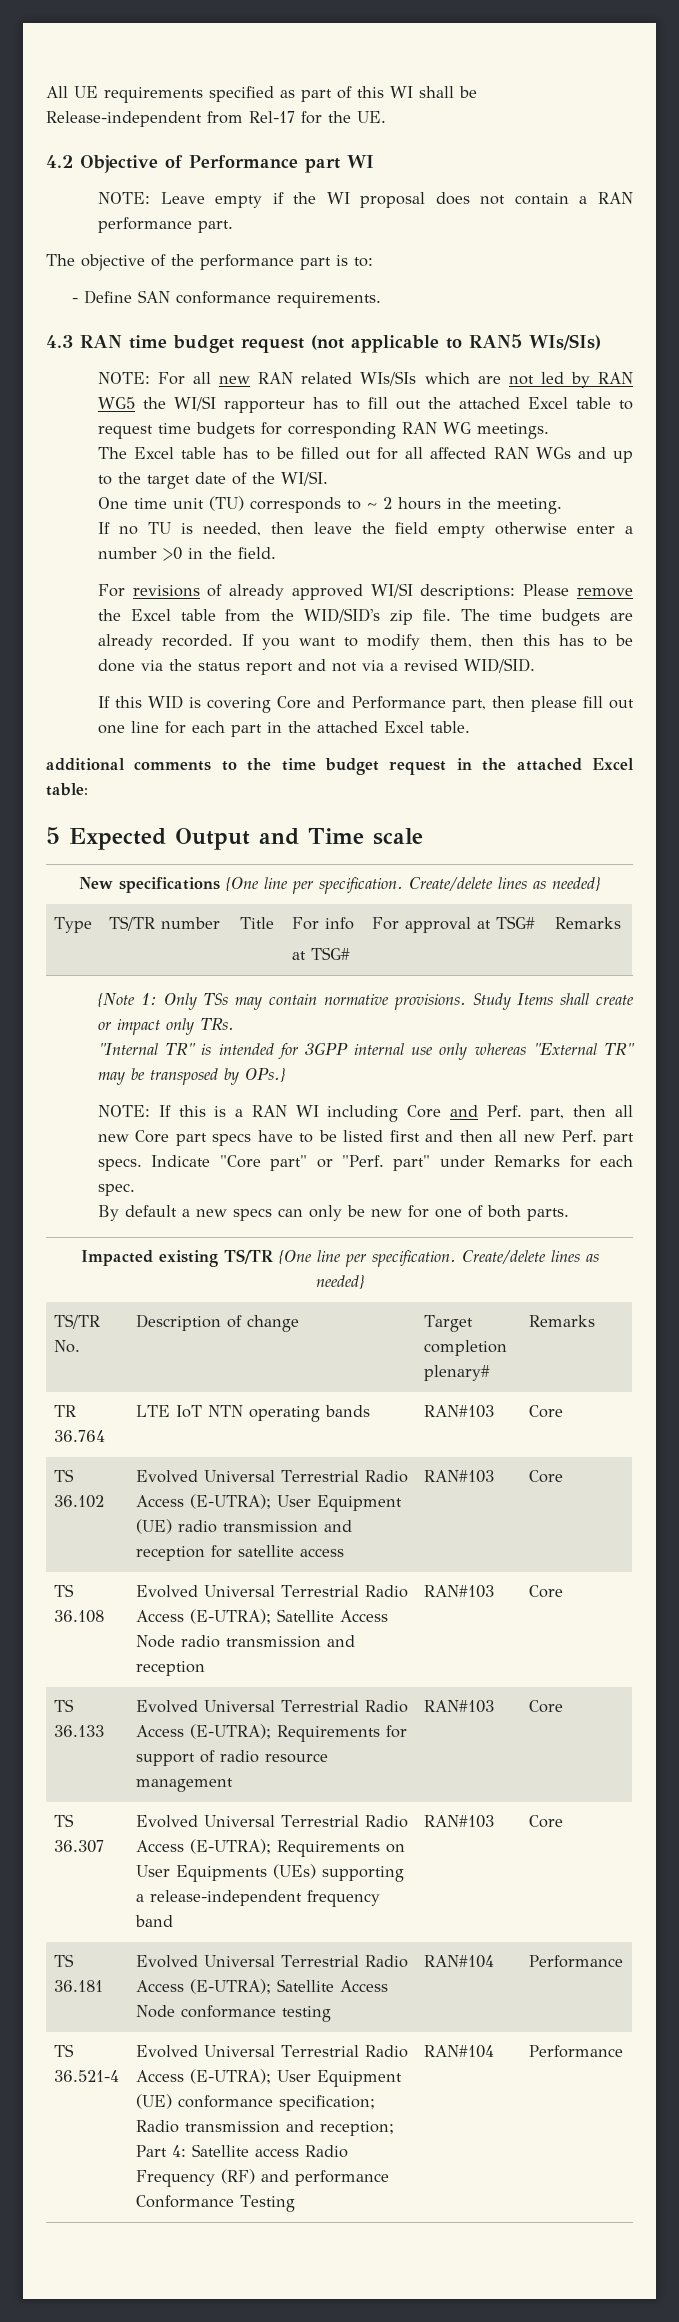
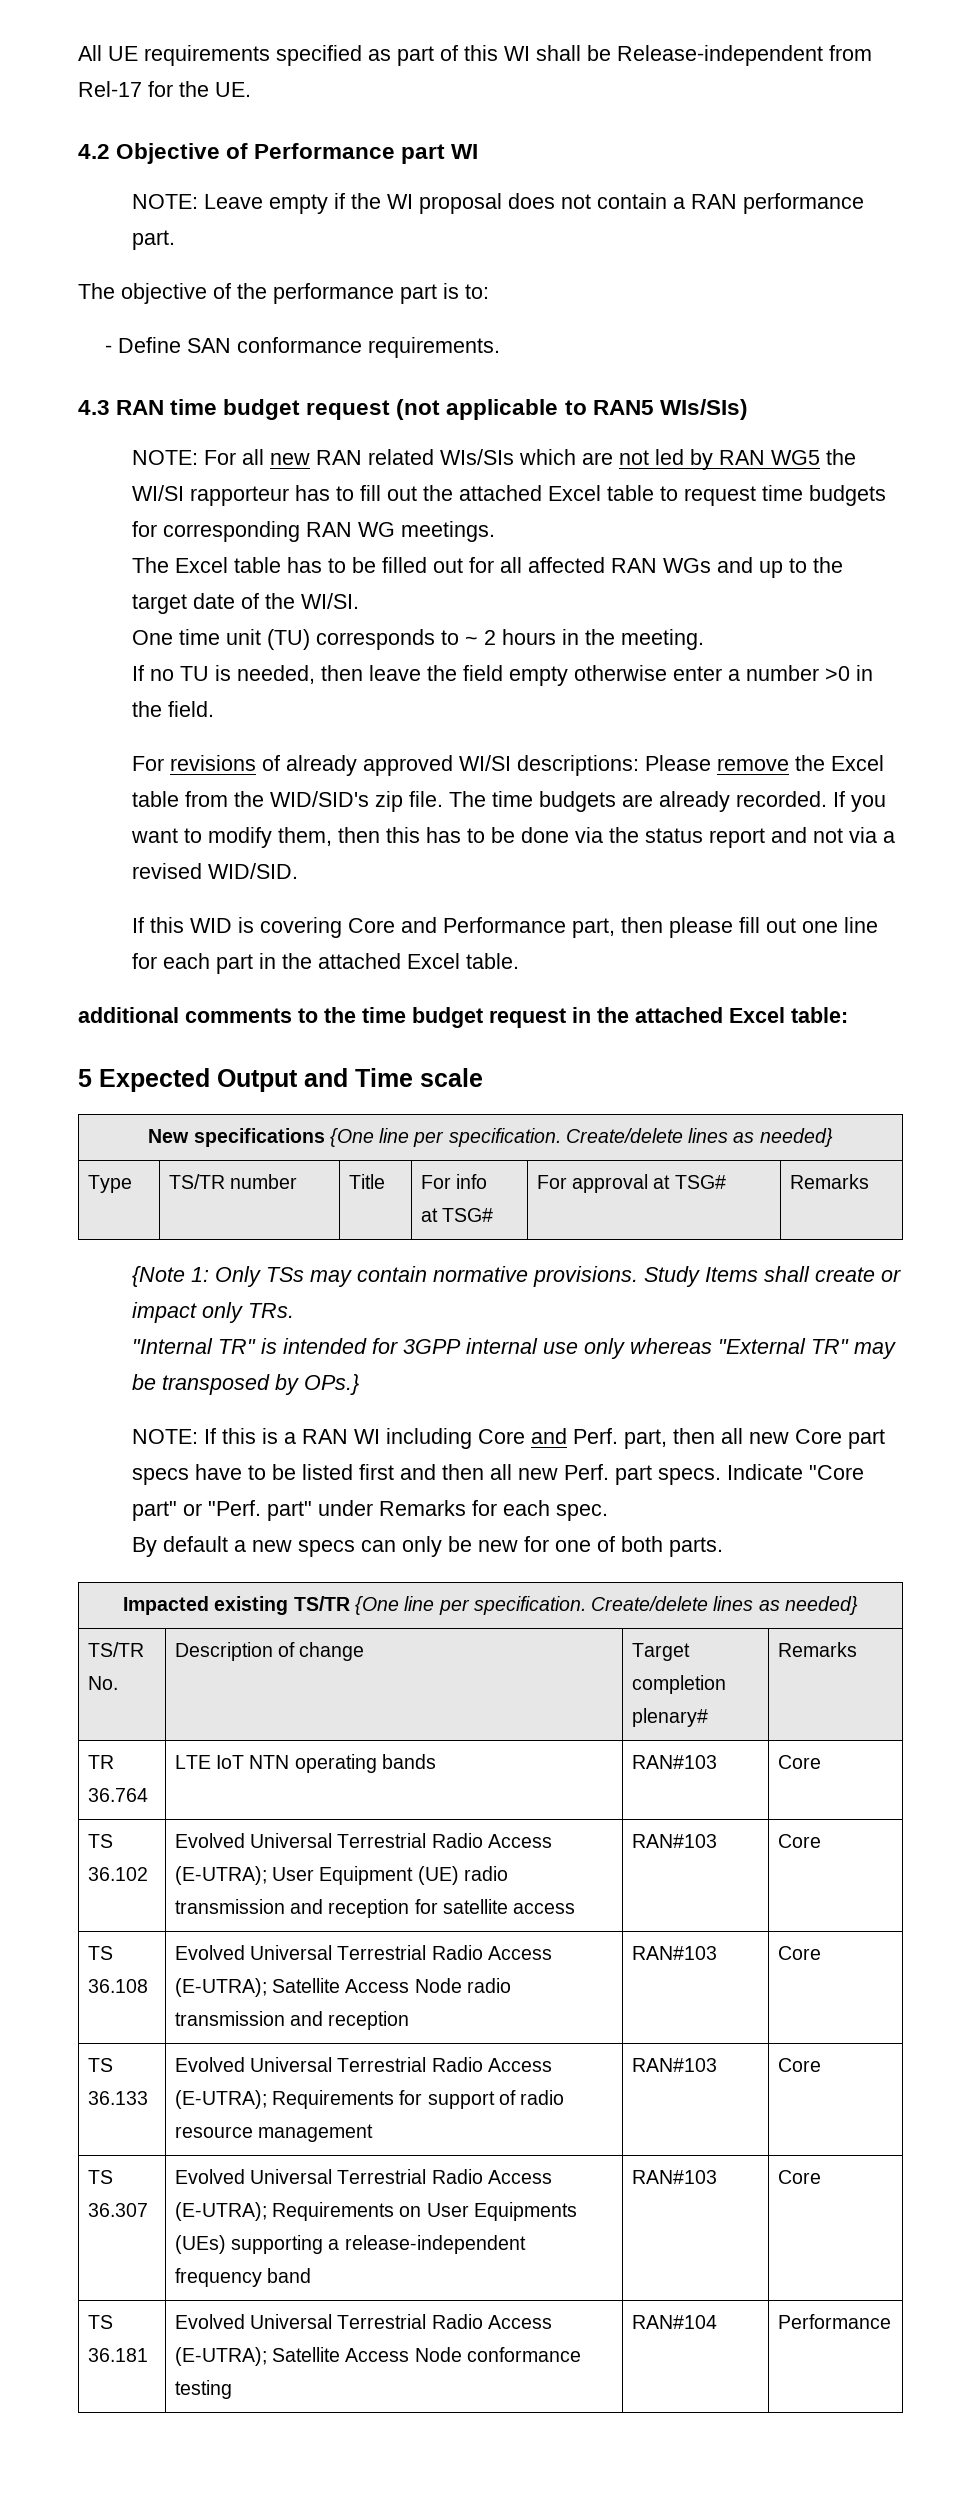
[53,2044,74,2057] [53,2070,119,2082] [135,2045,408,2058] [135,2069,402,2087] [135,2094,375,2111] [135,2120,394,2136] [135,2144,348,2158] [135,2169,389,2187] [135,2195,295,2212] [423,2045,494,2058] [528,2045,623,2058] // TS 36.521-4 | Evolved Universal Terrestrial Radio Access (E-UTRA); User Equipment (UE) conformance specification; Radio transmission and reception; Part 4: Satellite access Radio Frequency (RF) and performance Conformance Testing | RAN#104 | Performance -> (891, 2321) none

